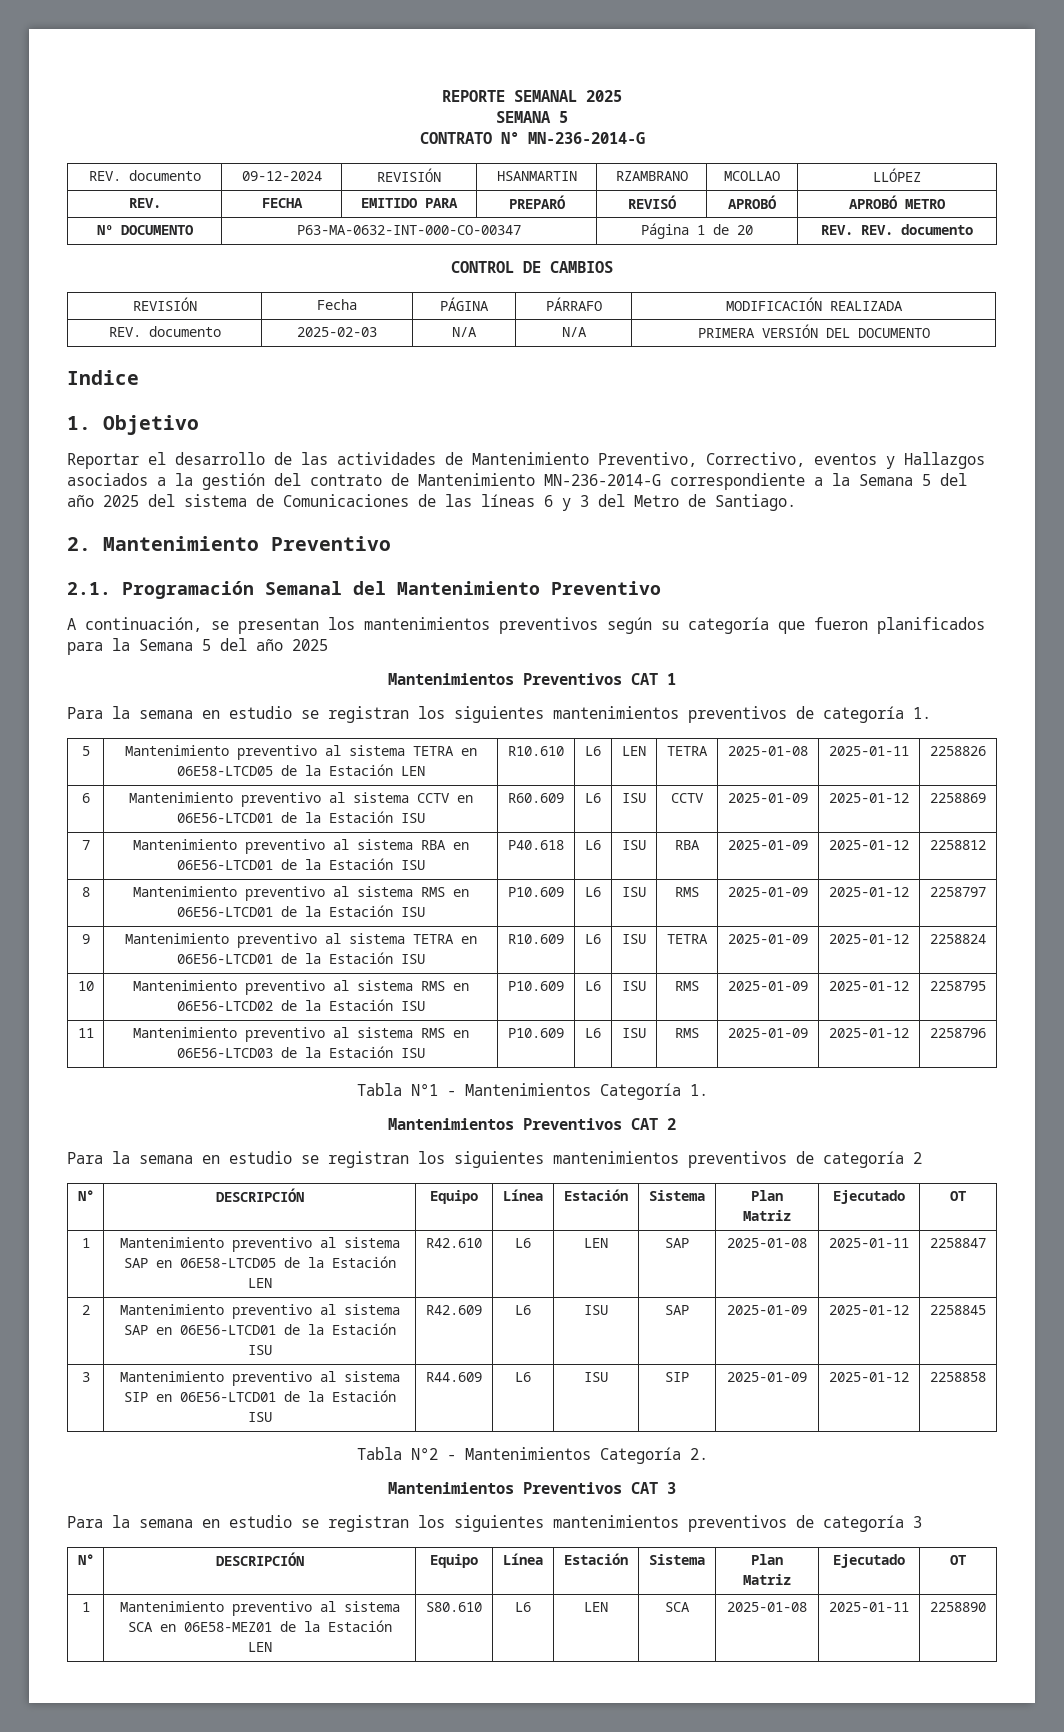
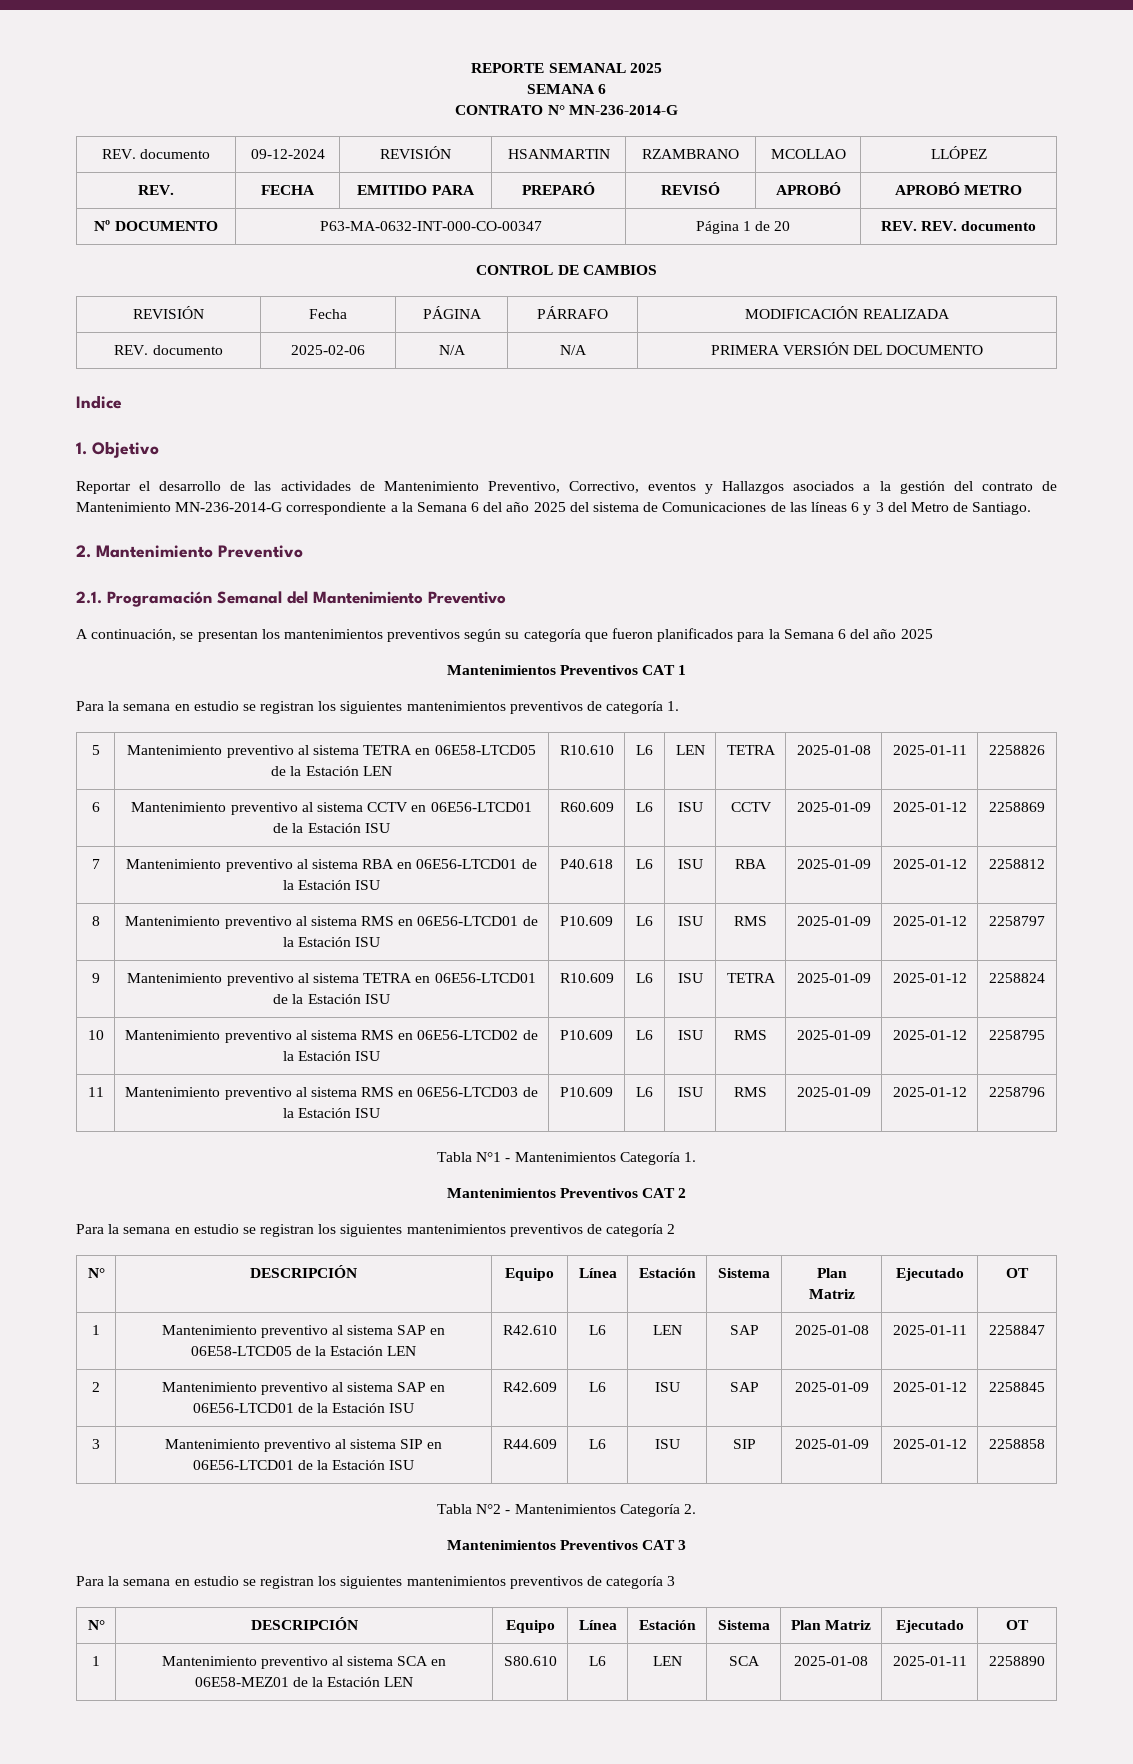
[559,111,568,123] 5 -> [598,84,607,94] 6
[297,327,377,337] 2025-02-03 -> [291,345,365,355] 2025-02-06
[922,474,931,486] 5 -> [471,502,480,512] 6
[202,639,211,651] 5 -> [837,629,846,639] 6

